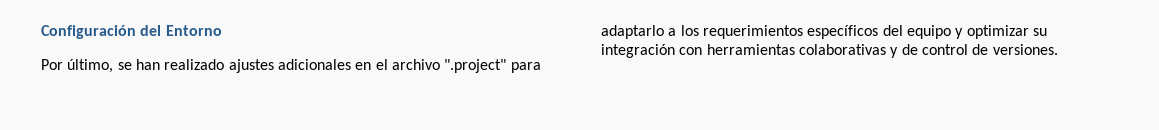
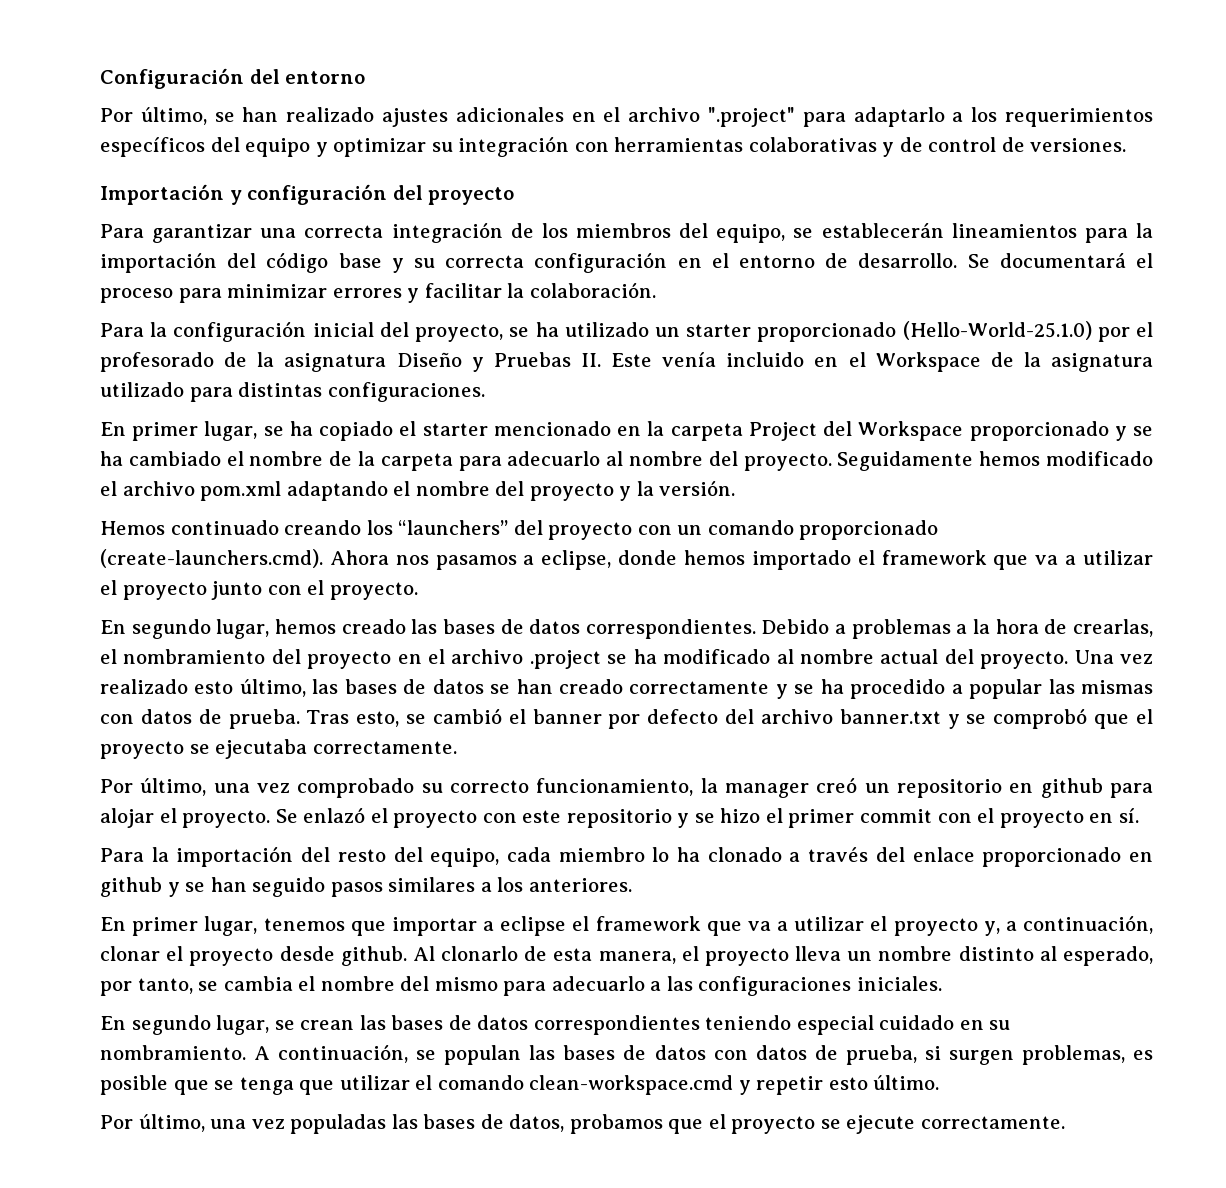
[165,25,222,36] Entorno -> [285,71,366,84] entorno
(1058, 49) none -> [100,184,515,205] [100,222,1153,243] [100,252,1154,273] [100,282,656,303] [100,321,1153,342] [100,352,1153,372] [100,382,485,402] [100,421,1154,441] [100,451,1153,471] [100,480,736,501] [100,520,939,540] [100,549,1154,570] [100,580,418,600] [100,619,1153,639] [100,649,1153,669] [100,679,1154,699] [100,708,1153,729] [100,739,457,759] [100,777,1154,798] [100,807,1139,828] [100,846,1154,867] [100,877,632,897] [100,915,1153,936] [100,946,1153,966] [100,976,942,996] [100,1015,1011,1035] [100,1044,1153,1065] [100,1075,940,1095] [100,1114,1066,1134] // Importación y configuración del proyecto // Para garantizar una correcta integración de los miembros del equipo, se establecerán lineamientos para la importación del código base y su correcta configuración en el entorno de desarrollo. Se documentará el proceso para minimizar errores y facilitar la colaboración. // Para la configuración inicial del proyecto, se ha utilizado un starter proporcionado (Hello-World-25.1.0) por el profesorado de la asignatura Diseño y Pruebas II. Este venía incluido en el Workspace de la asignatura utilizado para distintas configuraciones. // En primer lugar, se ha copiado el starter mencionado en la carpeta Project del Workspace proporcionado y se ha cambiado el nombre de la carpeta para adecuarlo al nombre del proyecto. Seguidamente hemos modificado el archivo pom.xml adaptando el nombre del proyecto y la versión. // Hemos continuado creando los “launchers” del proyecto con un comando proporcionado (create-launchers.cmd). Ahora nos pasamos a eclipse, donde hemos importado el framework que va a utilizar el proyecto junto con el proyecto. // En segundo lugar, hemos creado las bases de datos correspondientes. Debido a problemas a la hora de crearlas, el nombramiento del proyecto en el archivo .project se ha modificado al nombre actual del proyecto. Una vez realizado esto último, las bases de datos se han creado correctamente y se ha procedido a popular las mismas con datos de prueba. Tras esto, se cambió el banner por defecto del archivo banner.txt y se comprobó que el proyecto se ejecutaba correctamente. // Por último, una vez comprobado su correcto funcionamiento, la manager creó un repositorio en github para alojar el proyecto. Se enlazó el proyecto con este repositorio y se hizo el primer commit con el proyecto en sí. // Para la importación del resto del equipo, cada miembro lo ha clonado a través del enlace proporcionado en github y se han seguido pasos similares a los anteriores. // En primer lugar, tenemos que importar a eclipse el framework que va a utilizar el proyecto y, a continuación, clonar el proyecto desde github. Al clonarlo de esta manera, el proyecto lleva un nombre distinto al esperado, por tanto, se cambia el nombre del mismo para adecuarlo a las configuraciones iniciales. // En segundo lugar, se crean las bases de datos correspondientes teniendo especial cuidado en su nombramiento. A continuación, se populan las bases de datos con datos de prueba, si surgen problemas, es posible que se tenga que utilizar el comando clean-workspace.cmd y repetir esto último. // Por último, una vez populadas las bases de datos, probamos que el proyecto se ejecute correctamente.

